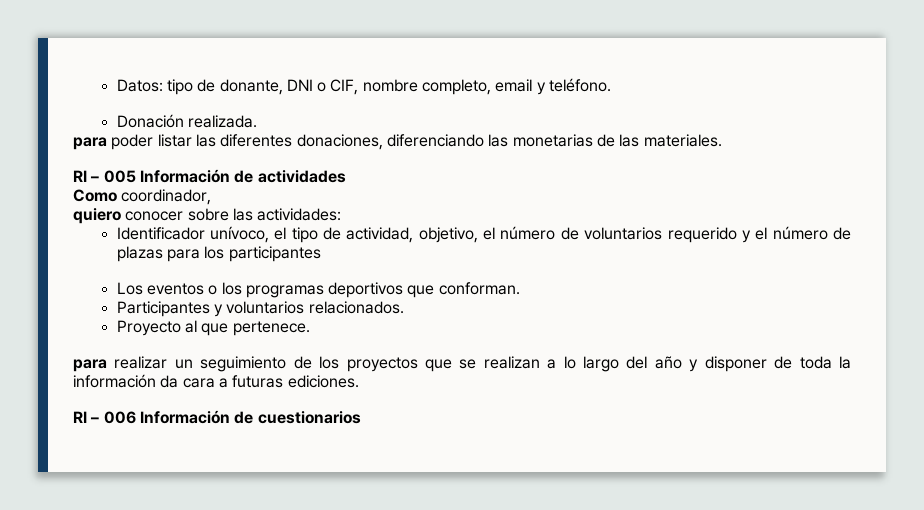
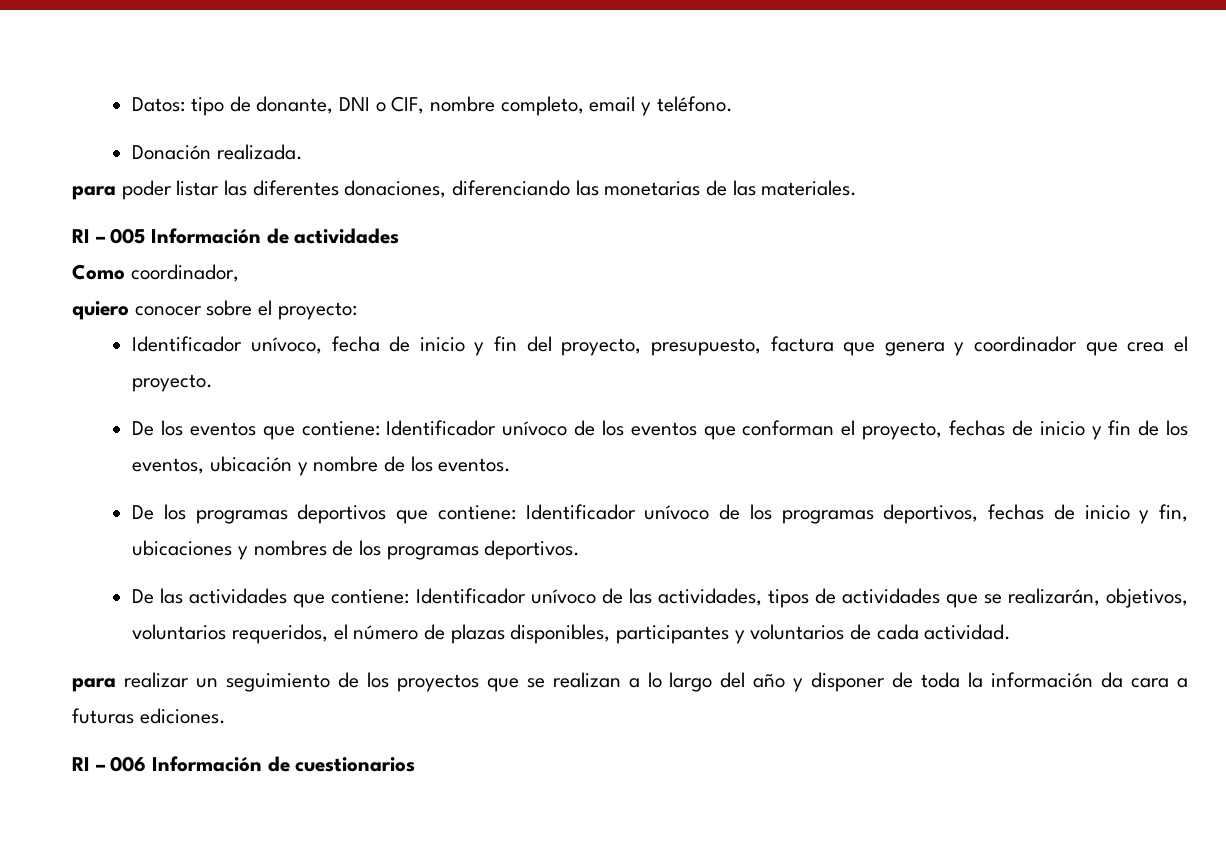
[232,208,342,221] las actividades: -> [258,300,357,320] el proyecto:
[274,226,751,243] el tipo de actividad, objetivo, el número de voluntarios requerido y -> [331,336,1188,356] [132,374,214,392] [132,420,1188,440] [132,456,512,476] [132,504,1188,524] [132,540,581,560] [132,588,1188,608] [132,624,328,644] fecha de inicio y fin del proyecto, presupuesto, factura que genera y coordinador que crea el proyecto. // De los eventos que contiene: Identificador unívoco de los eventos que conforman el proyecto, fechas de inicio y fin de los eventos, ubicación y nombre de los eventos. // De los programas deportivos que contiene: Identificador unívoco de los programas deportivos, fechas de inicio y fin, ubicaciones y nombres de los programas deportivos. // De las actividades que contiene: Identificador unívoco de las actividades, tipos de actividades que se realizarán, objetivos, voluntarios requeridos,
[166,246,225,262] para los -> [510,624,611,644] disponibles,
[116,282,520,298] [116,301,404,317] [116,320,310,336] // Los eventos o los programas deportivos que conforman. // Participantes y voluntarios relacionados. // Proyecto al que pertenece. -> [734,624,1012,644] y voluntarios de cada actividad.

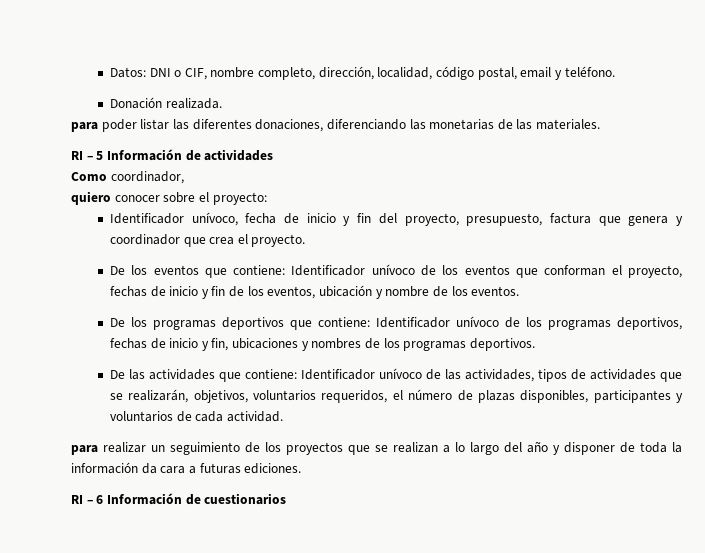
[190,96,334,116] tipo de donante, -> (146, 72) none
(584, 106) none -> [318,66,517,80] dirección, localidad, código postal,
[110,228,146,244] 005 -> [96,151,104,160] 5
[110,756,147,772] 006 -> [96,495,104,504] 6

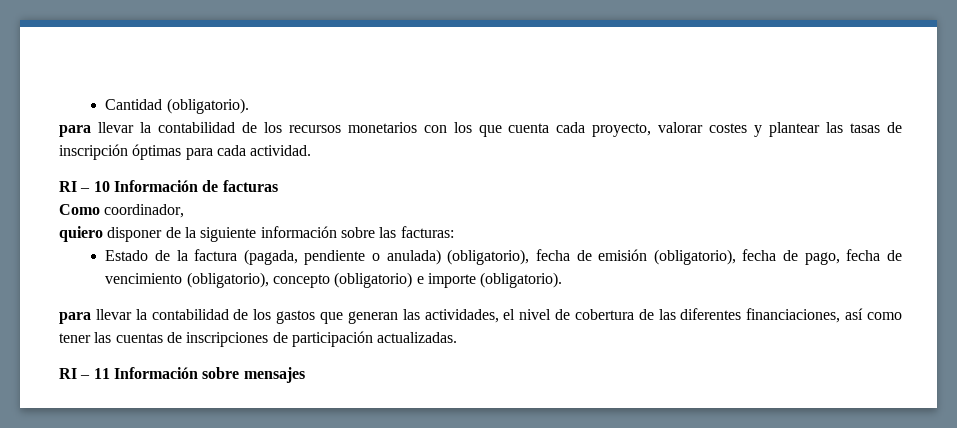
[109,66,615,80] [109,97,222,109] [71,119,601,132] [71,149,274,161] Datos: DNI o CIF, nombre completo, dirección, localidad, código postal, email y teléfono. // Donación realizada. // para poder listar las diferentes donaciones, diferenciando las monetarias de las materiales. // RI – 5 Información de actividades -> [105,98,249,114] [59,122,903,137] [59,144,312,160] [59,180,278,192] Cantidad (obligatorio). // para llevar la contabilidad de los recursos monetarios con los que cuenta cada proyecto, valorar costes y plantear las tasas de inscripción óptimas para cada actividad. // RI – 10 Información de facturas
[114,192,267,205] [109,212,684,226] [109,234,306,247] [109,264,682,278] [109,285,520,299] [109,316,682,330] [109,338,535,351] [109,368,682,382] [109,389,683,403] [109,411,283,422] [71,441,682,455] [71,462,302,474] [71,493,287,505] conocer sobre el proyecto: // Identificador unívoco, fecha de inicio y fin del proyecto, presupuesto, factura que genera y coordinador que crea el proyecto. // De los eventos que contiene: Identificador unívoco de los eventos que conforman el proyecto, fechas de inicio y fin de los eventos, ubicación y nombre de los eventos. // De los programas deportivos que contiene: Identificador unívoco de los programas deportivos, fechas de inicio y fin, ubicaciones y nombres de los programas deportivos. // De las actividades que contiene: Identificador unívoco de las actividades, tipos de actividades que se realizarán, objetivos, voluntarios requeridos, el número de plazas disponibles, participantes y voluntarios de cada actividad. // para realizar un seguimiento de los proyectos que se realizan a lo largo del año y disponer de toda la información da cara a futuras ediciones. // RI – 6 Información de cuestionarios -> [107,226,454,242] [105,249,902,265] [105,272,563,288] [59,308,903,324] [59,331,458,347] [59,367,305,383] disponer de la siguiente información sobre las facturas: // Estado de la factura (pagada, pendiente o anulada) (obligatorio), fecha de emisión (obligatorio), fecha de pago, fecha de vencimiento (obligatorio), concepto (obligatorio) e importe (obligatorio). // para llevar la contabilidad de los gastos que generan las actividades, el nivel de cobertura de las diferentes financiaciones, así como tener las cuentas de inscripciones de participación actualizadas. // RI – 11 Información sobre mensajes

